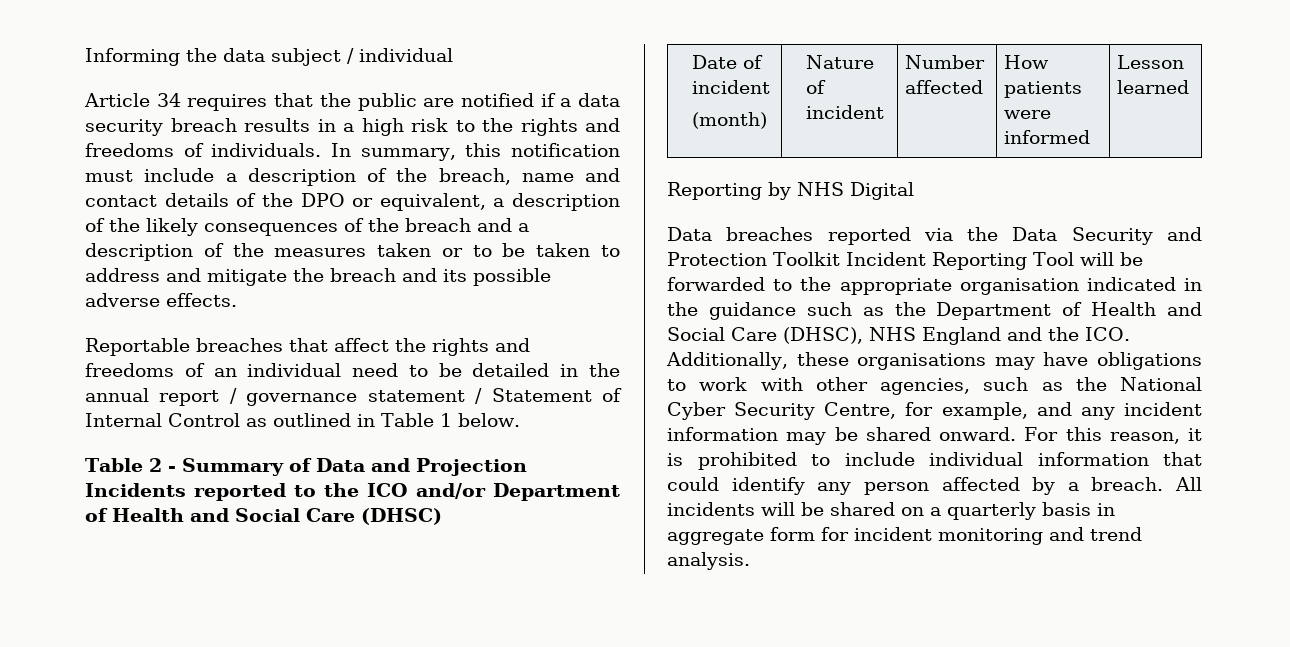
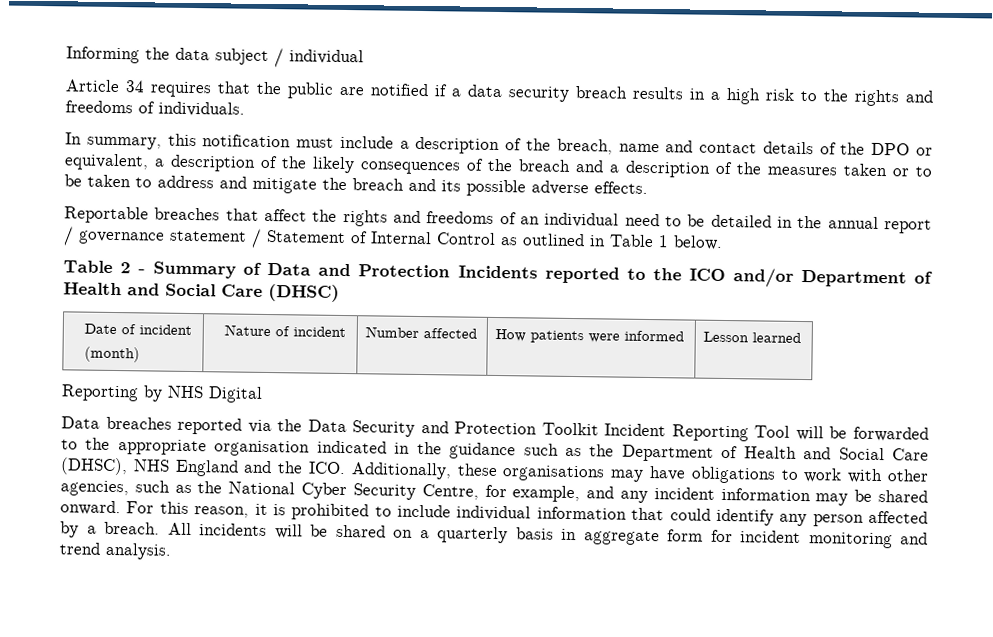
(322, 150) none -> (245, 109) //
[415,458,527,476] Projection -> [358,264,451,278] Protection

